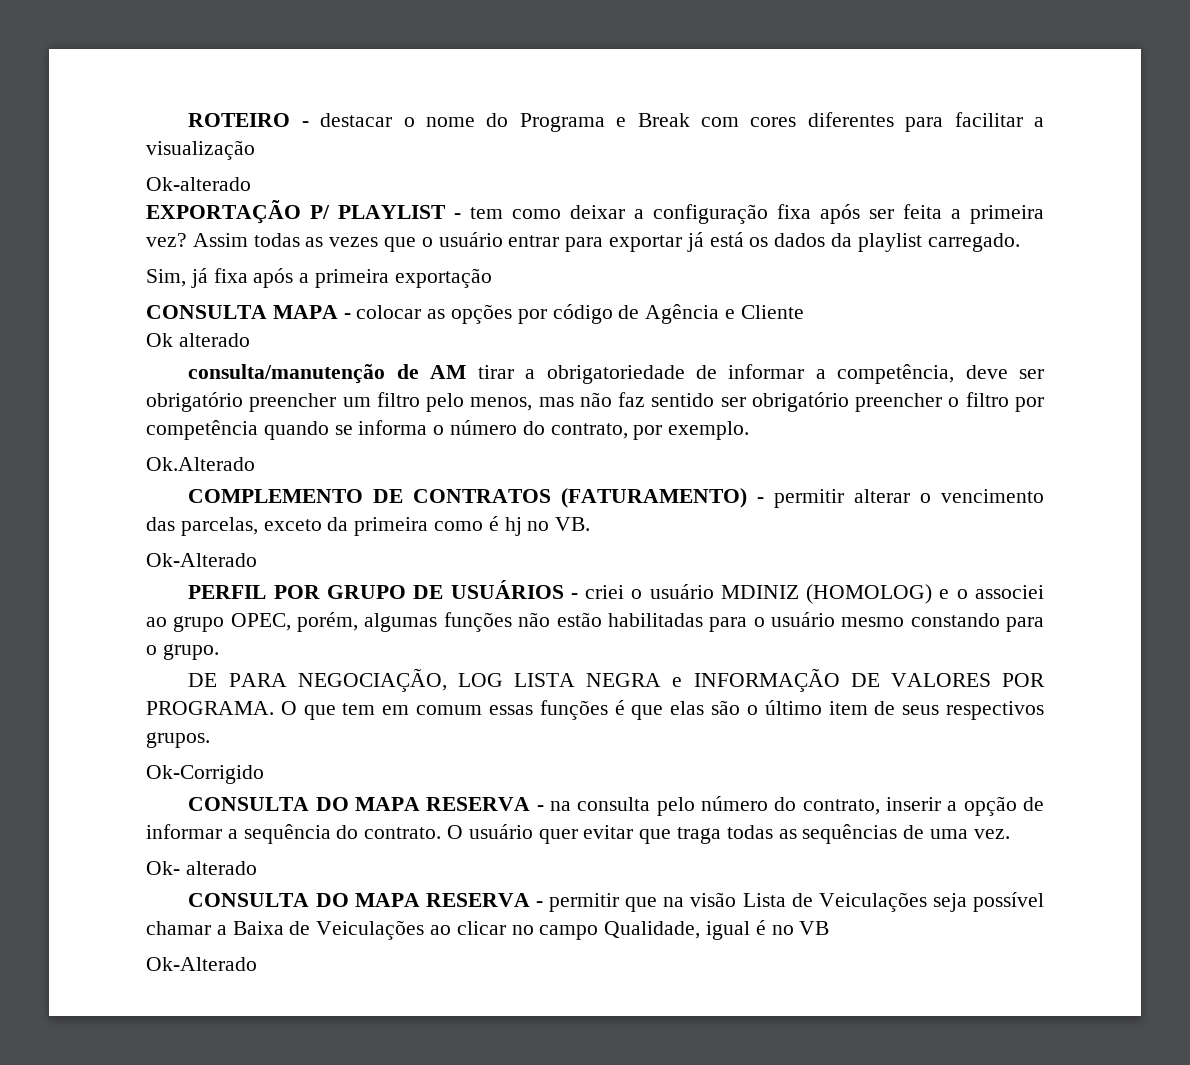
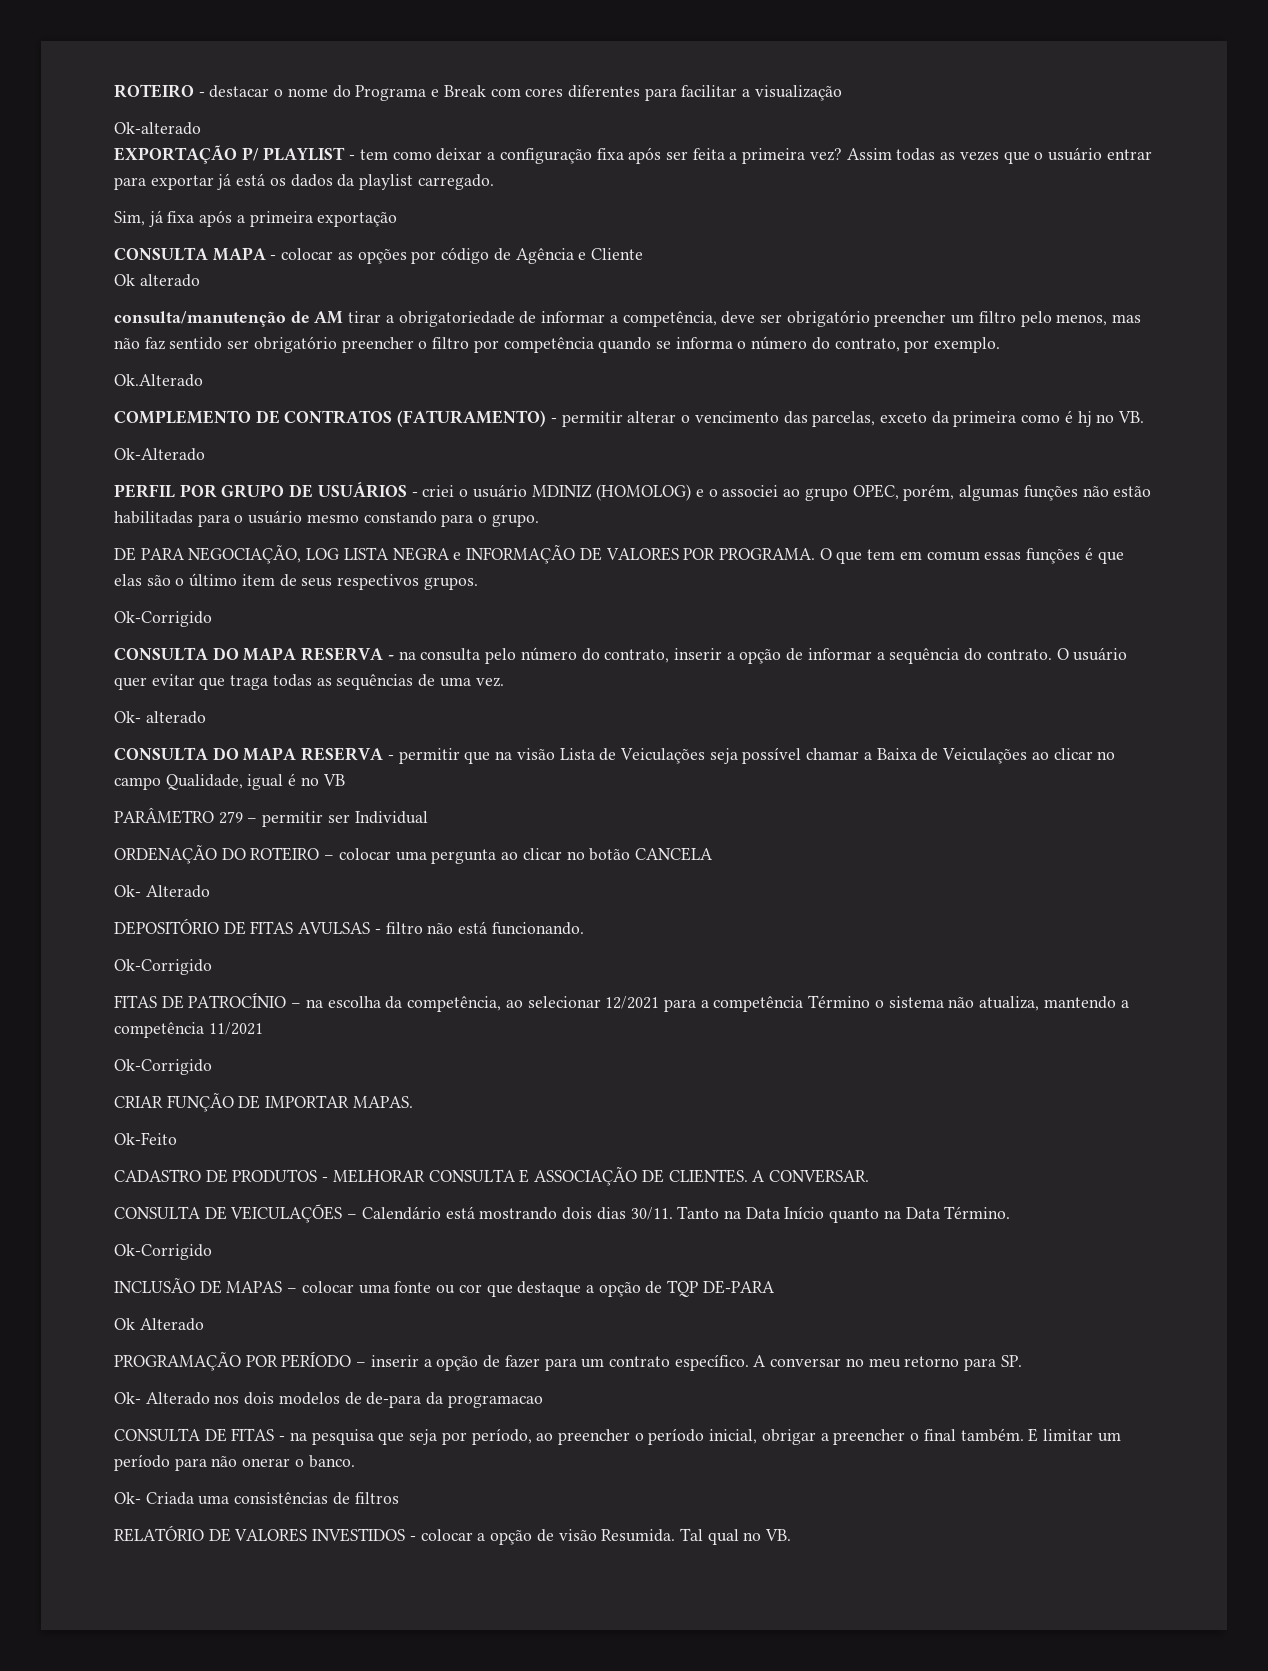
[146,957,257,971] Ok-Alterado -> [114,807,428,827] [114,845,713,864] [114,885,210,898] [114,918,584,935] [114,959,212,975] [114,992,1129,1012] [114,1022,263,1038] [114,1059,212,1075] [114,1093,413,1112] [114,1132,177,1145] [114,1167,869,1186] [114,1204,1011,1223] [114,1244,212,1260] [114,1278,775,1297] [114,1318,204,1331] [114,1351,1022,1371] [114,1392,543,1408] [114,1428,1121,1445] [114,1454,355,1471] [114,1492,399,1505] [114,1525,792,1545] PARÂMETRO 279 – permitir ser Individual // ORDENAÇÃO DO ROTEIRO – colocar uma pergunta ao clicar no botão CANCELA // Ok- Alterado // DEPOSITÓRIO DE FITAS AVULSAS - filtro não está funcionando. // Ok-Corrigido // FITAS DE PATROCÍNIO – na escolha da competência, ao selecionar 12/2021 para a competência Término o sistema não atualiza, mantendo a competência 11/2021 // Ok-Corrigido // CRIAR FUNÇÃO DE IMPORTAR MAPAS. // Ok-Feito // CADASTRO DE PRODUTOS - MELHORAR CONSULTA E ASSOCIAÇÃO DE CLIENTES. A CONVERSAR. // CONSULTA DE VEICULAÇÕES – Calendário está mostrando dois dias 30/11. Tanto na Data Início quanto na Data Término. // Ok-Corrigido // INCLUSÃO DE MAPAS – colocar uma fonte ou cor que destaque a opção de TQP DE-PARA // Ok Alterado // PROGRAMAÇÃO POR PERÍODO – inserir a opção de fazer para um contrato específico. A conversar no meu retorno para SP. // Ok- Alterado nos dois modelos de de-para da programacao // CONSULTA DE FITAS - na pesquisa que seja por período, ao preencher o período inicial, obrigar a preencher o final também. E limitar um período para não onerar o banco. // Ok- Criada uma consistências de filtros // RELATÓRIO DE VALORES INVESTIDOS - colocar a opção de visão Resumida. Tal qual no VB.

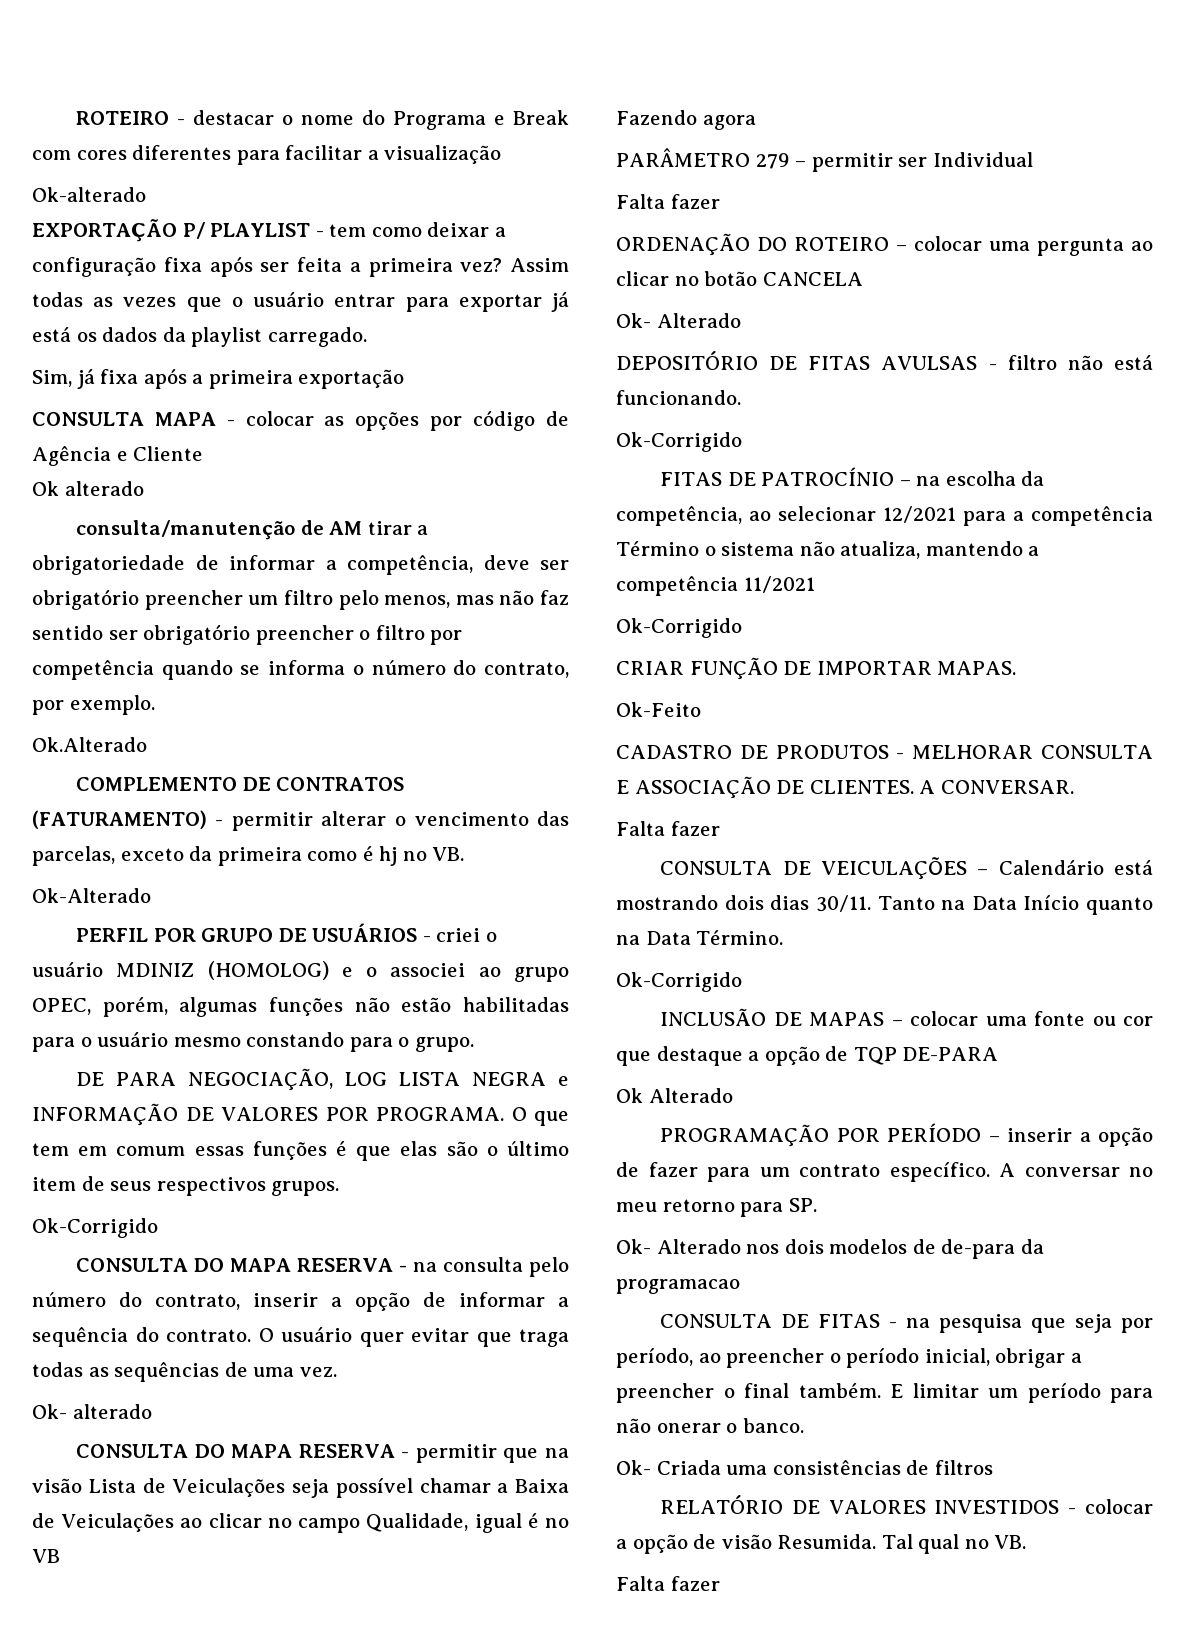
(345, 780) none -> [616,110,756,130] // Fazendo agora
(428, 817) none -> [616,194,720,209] // Falta fazer
(869, 1176) none -> [616,821,720,836] // Falta fazer
(792, 1535) none -> [616,1576,720,1591] // Falta fazer

